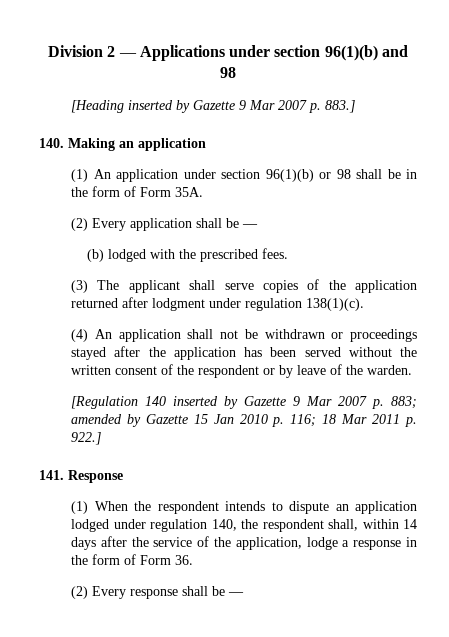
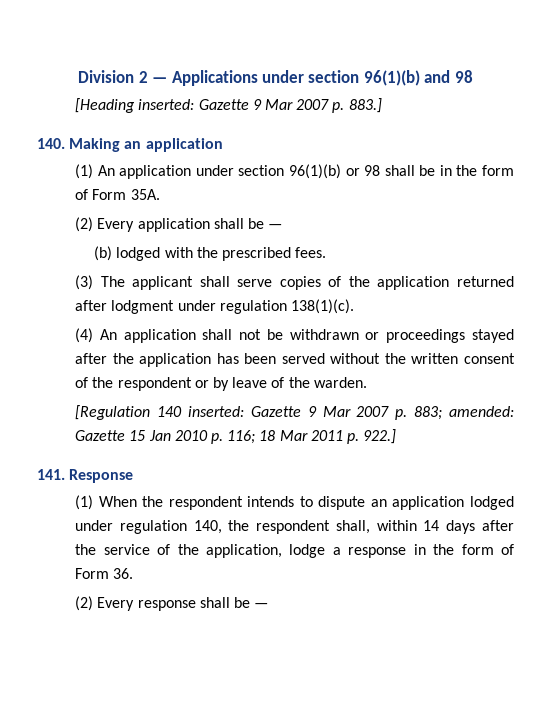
[128,100,191,113] inserted by -> [138,99,195,110] inserted:
[173,396,239,409] inserted by -> [187,406,244,417] inserted:
[71,414,141,427] amended by -> [448,406,514,417] amended:

